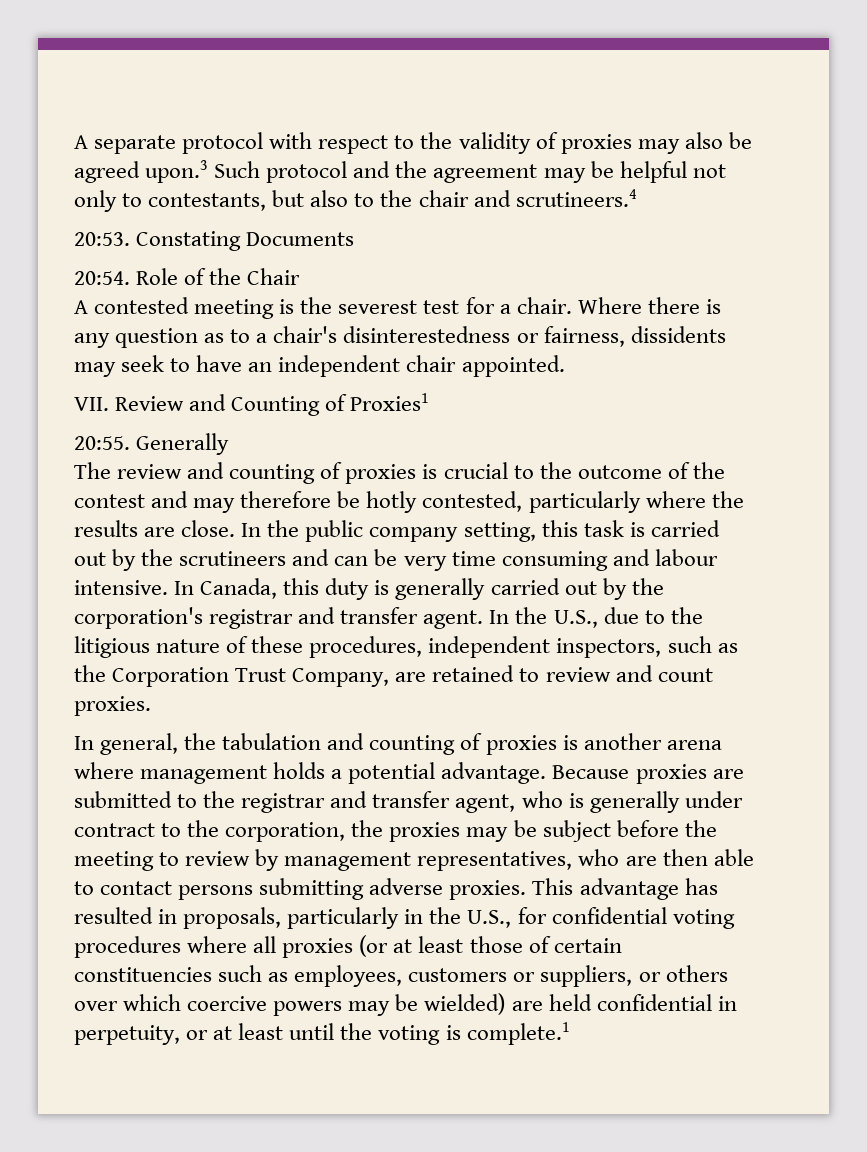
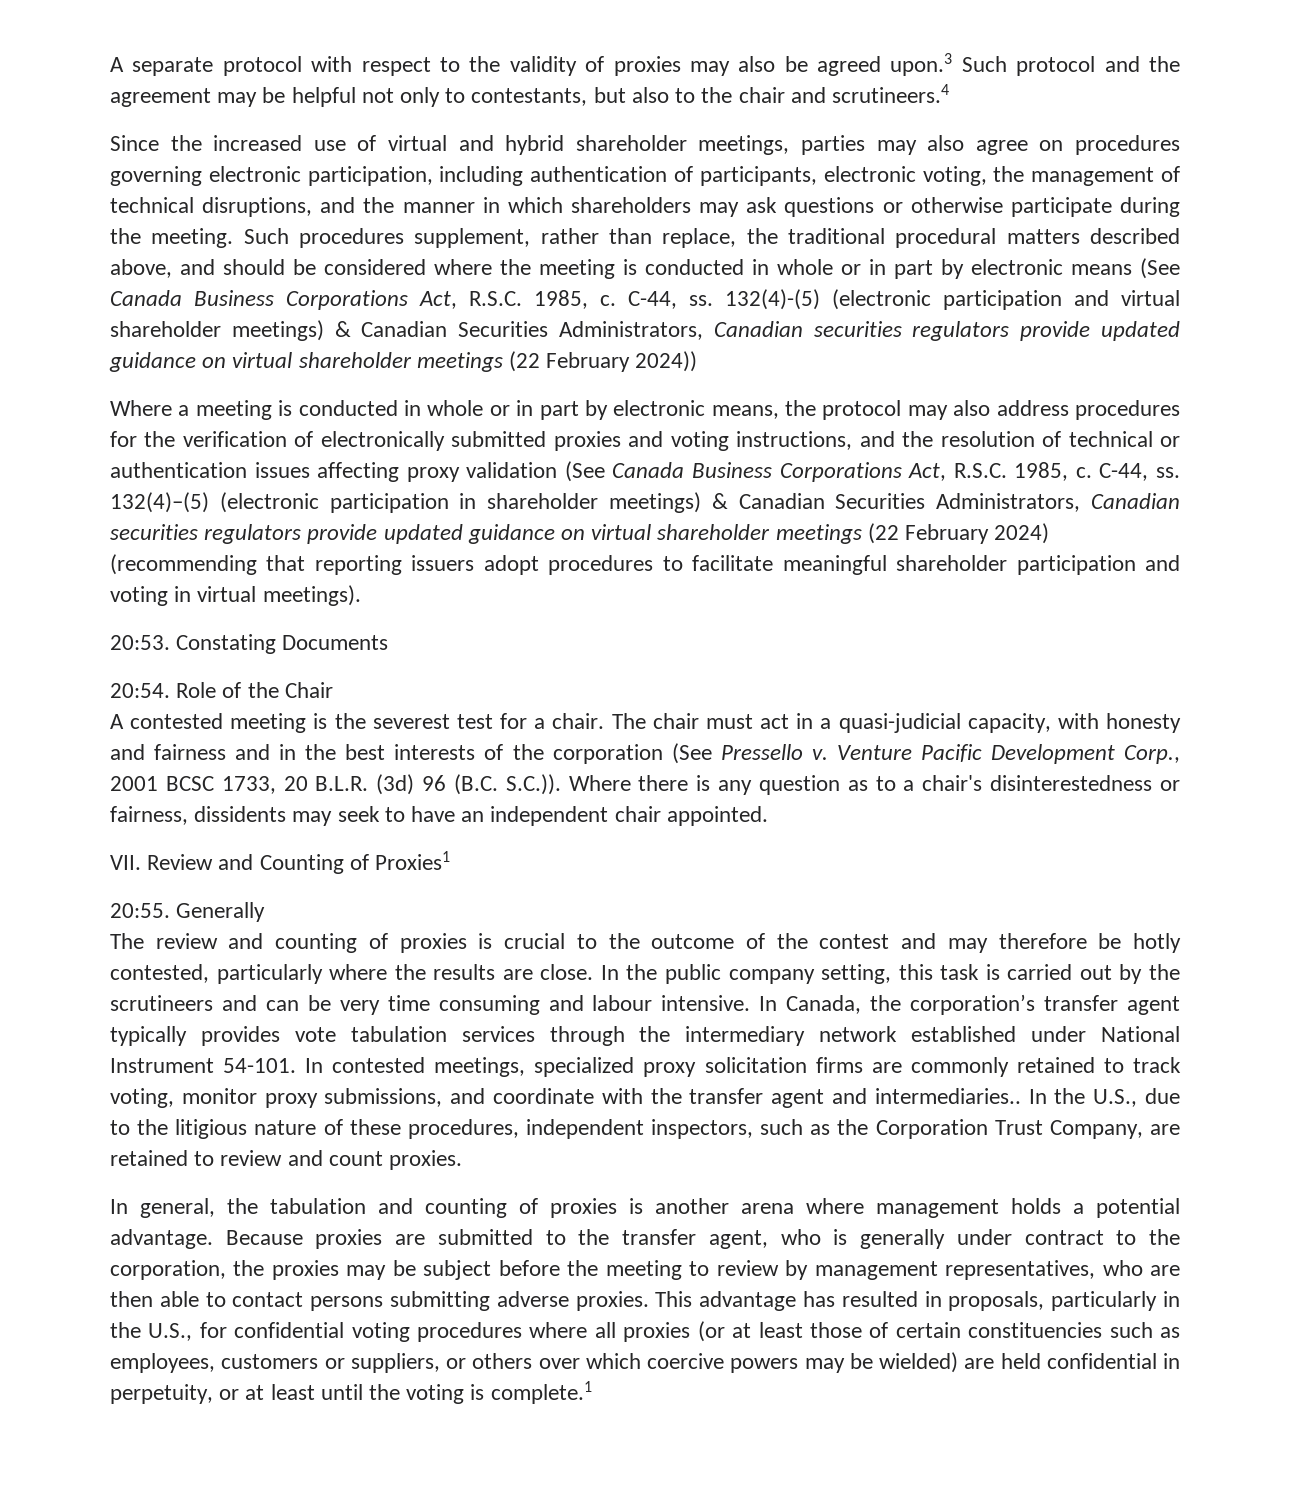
(637, 198) none -> [110,135,1181,155] [110,166,1180,186] [110,197,1180,217] [110,228,1181,248] [110,258,1180,279] [110,289,1180,310] [110,320,1180,341] [109,351,698,372] [110,400,1181,420] [110,431,1181,451] [110,461,1180,482] [110,492,1180,513] [110,523,1050,544] [110,554,1181,575] [110,585,361,606] // Since the increased use of virtual and hybrid shareholder meetings, parties may also agree on procedures governing electronic participation, including authentication of participants, electronic voting, the management of technical disruptions, and the manner in which shareholders may ask questions or otherwise participate during the meeting. Such procedures supplement, rather than replace, the traditional procedural matters described above, and should be considered where the meeting is conducted in whole or in part by electronic means (See Canada Business Corporations Act, R.S.C. 1985, c. C-44, ss. 132(4)-(5) (electronic participation and virtual shareholder meetings) & Canadian Securities Administrators, Canadian securities regulators provide updated guidance on virtual shareholder meetings (22 February 2024)) // Where a meeting is conducted in whole or in part by electronic means, the protocol may also address procedures for the verification of electronically submitted proxies and voting instructions, and the resolution of technical or authentication issues affecting proxy validation (See Canada Business Corporations Act, R.S.C. 1985, c. C-44, ss. 132(4)–(5) (electronic participation in shareholder meetings) & Canadian Securities Administrators, Canadian securities regulators provide updated guidance on virtual shareholder meetings (22 February 2024) (recommending that reporting issuers adopt procedures to facilitate meaningful shareholder participation and voting in virtual meetings).
(572, 305) none -> [611,713,1181,733] [110,743,1180,764] [110,774,561,795] The chair must act in a quasi-judicial capacity, with honesty and fairness and in the best interests of the corporation (See Pressello v. Venture Pacific Development Corp., 2001 BCSC 1733, 20 B.L.R. (3d) 96 (B.C. S.C.)).
[283,578,664,600] [74,607,484,629] this duty is generally carried out by the corporation's registrar and transfer agent. -> [870,994,1180,1015] [110,1026,1180,1046] [110,1057,1182,1077] [110,1088,1021,1108] the corporation’s transfer agent typically provides vote tabulation services through the intermediary network established under National Instrument 54-101. In contested meetings, specialized proxy solicitation firms are commonly retained to track voting, monitor proxy submissions, and coordinate with the transfer agent and intermediaries..
[241,791,368,813] registrar and -> (610, 1237) none

